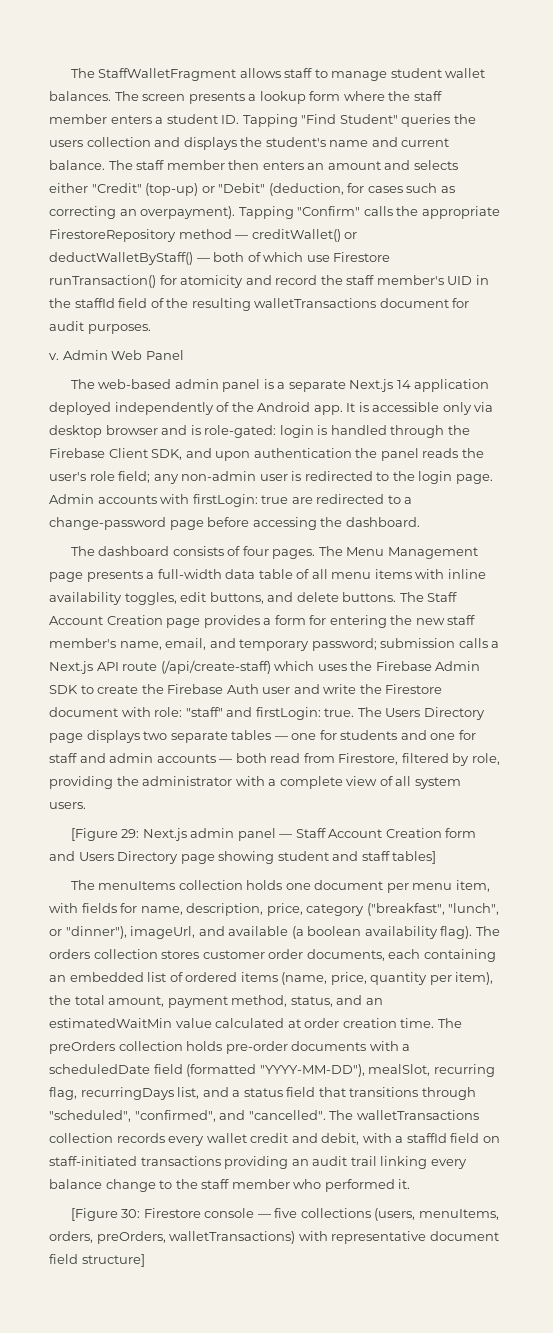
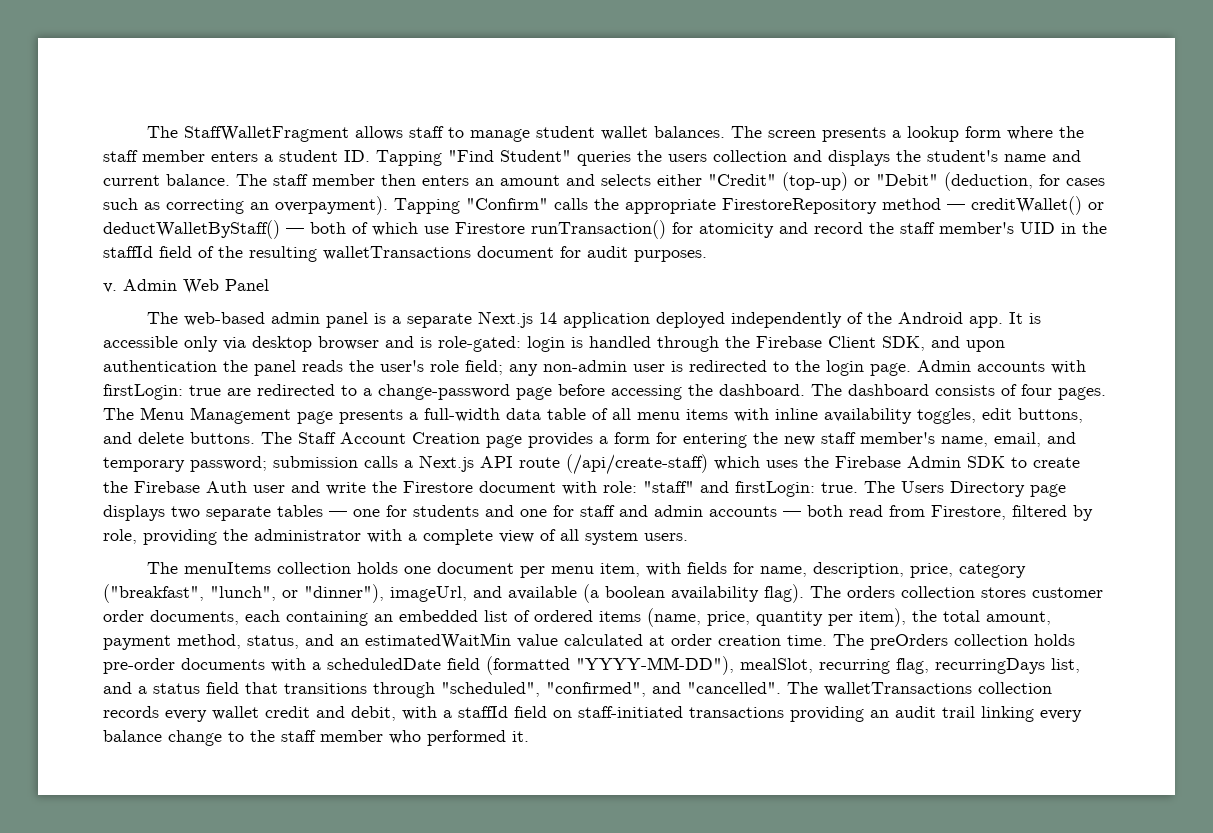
(420, 522) // -> (805, 390) none
[70,828,477,841] [49,851,437,864] // [Figure 29: Next.js admin panel — Staff Account Creation form and Users Directory page showing student and staff tables] -> (688, 537) none
[70,1208,499,1221] [49,1231,499,1244] [49,1254,145,1267] // [Figure 30: Firestore console — five collections (users, menuItems, orders, preOrders, walletTransactions) with representative document field structure] -> (529, 736) none

